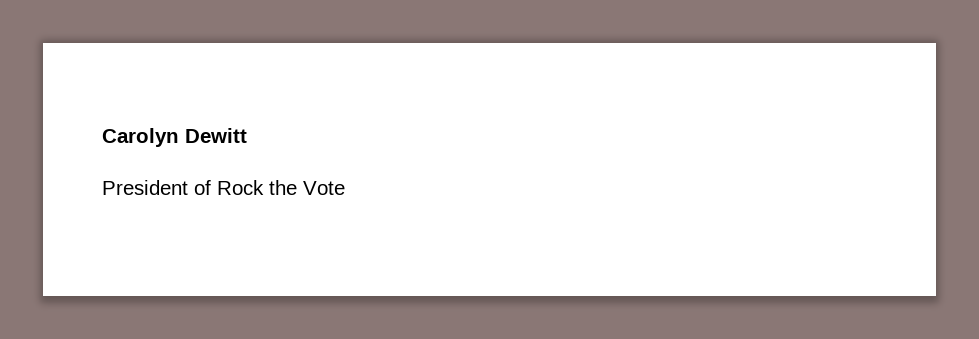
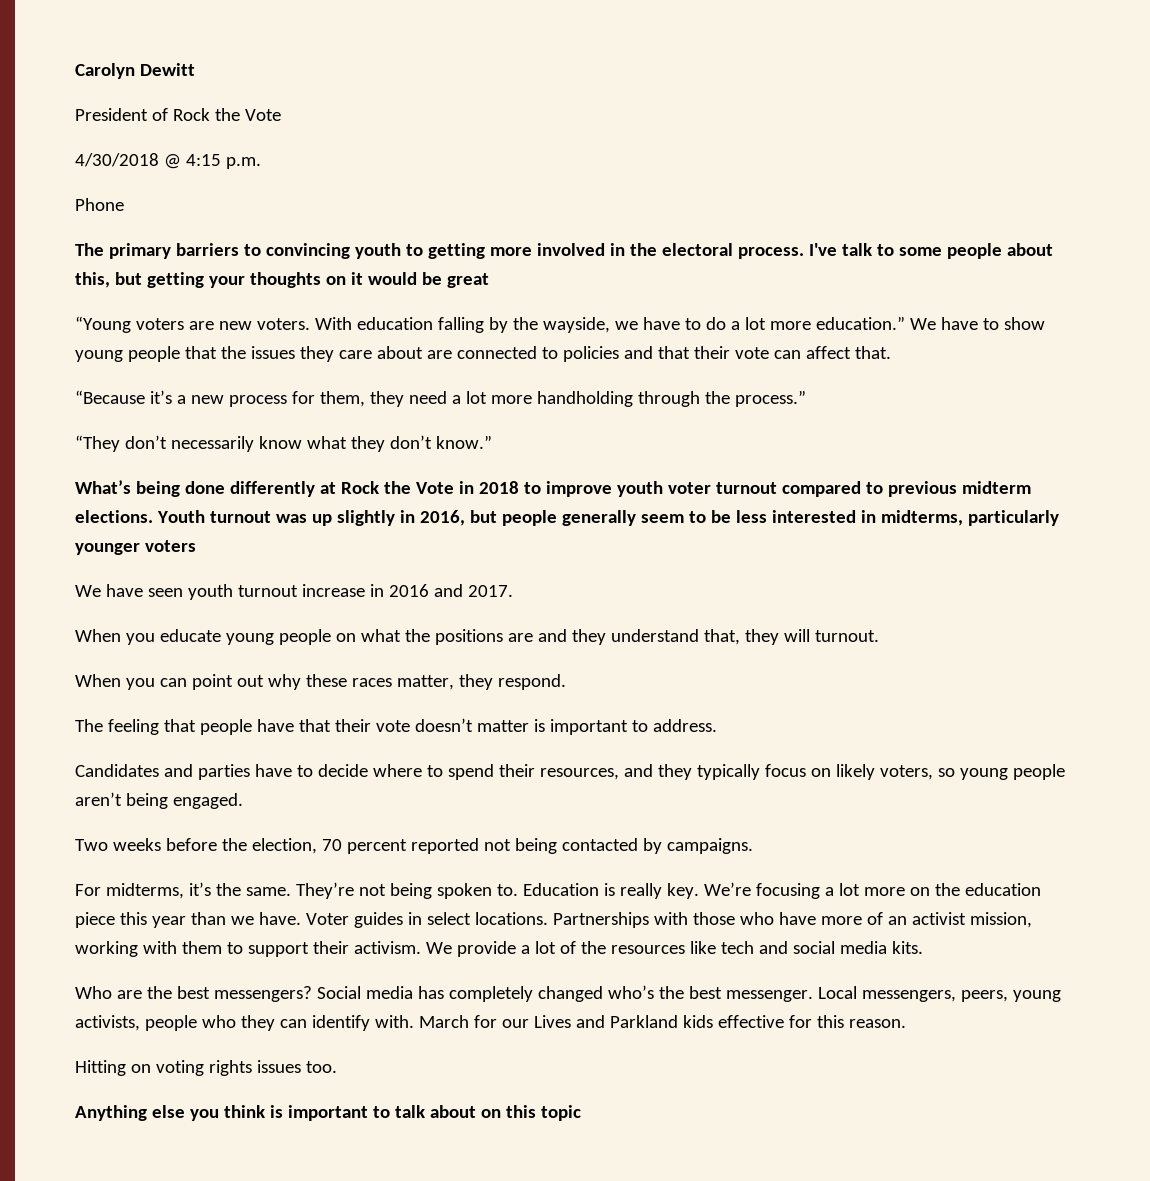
(345, 188) none -> [75,153,261,169] [75,198,124,211] [75,243,1053,259] [75,272,489,288] [75,316,1045,333] [75,346,891,362] [75,390,806,407] [75,435,492,452] [75,480,1031,497] [75,510,1059,526] [75,540,196,555] [75,584,513,600] [75,629,879,645] [75,674,566,690] [75,718,717,735] [75,764,1065,780] [75,792,243,809] [75,838,753,854] [75,882,1041,899] [75,912,1032,928] [75,941,923,957] [75,985,1061,1002] [75,1015,906,1031] [75,1060,337,1076] [75,1105,581,1121] // 4/30/2018 @ 4:15 p.m. // Phone // The primary barriers to convincing youth to getting more involved in the electoral process. I've talk to some people about this, but getting your thoughts on it would be great // “Young voters are new voters. With education falling by the wayside, we have to do a lot more education.” We have to show young people that the issues they care about are connected to policies and that their vote can affect that. // “Because it’s a new process for them, they need a lot more handholding through the process.” // “They don’t necessarily know what they don’t know.” // What’s being done differently at Rock the Vote in 2018 to improve youth voter turnout compared to previous midterm elections. Youth turnout was up slightly in 2016, but people generally seem to be less interested in midterms, particularly younger voters // We have seen youth turnout increase in 2016 and 2017. // When you educate young people on what the positions are and they understand that, they will turnout. // When you can point out why these races matter, they respond. // The feeling that people have that their vote doesn’t matter is important to address. // Candidates and parties have to decide where to spend their resources, and they typically focus on likely voters, so young people aren’t being engaged. // Two weeks before the election, 70 percent reported not being contacted by campaigns. // For midterms, it’s the same. They’re not being spoken to. Education is really key. We’re focusing a lot more on the education piece this year than we have. Voter guides in select locations. Partnerships with those who have more of an activist mission, working with them to support their activism. We provide a lot of the resources like tech and social media kits. // Who are the best messengers? Social media has completely changed who’s the best messenger. Local messengers, peers, young activists, people who they can identify with. March for our Lives and Parkland kids effective for this reason. // Hitting on voting rights issues too. // Anything else you think is important to talk about on this topic

